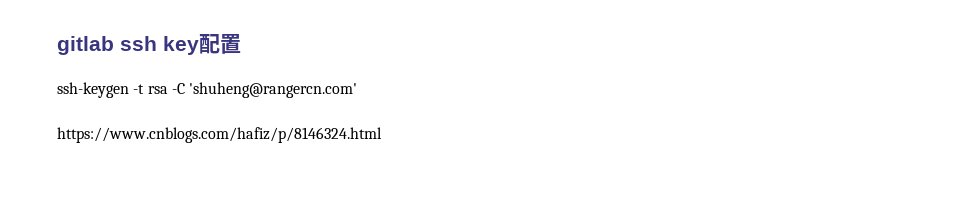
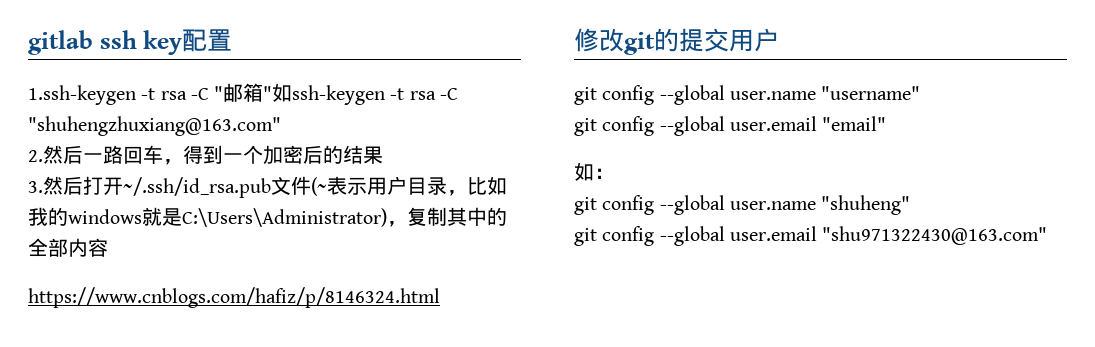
[57,82,358,98] [57,127,382,143] ssh-keygen -t rsa -C 'shuheng@rangercn.com' // https://www.cnblogs.com/hafiz/p/8146324.html -> [28,83,458,105] [28,116,281,136] [28,145,383,165] [28,176,507,198] [28,207,507,227] [28,238,108,257] [28,287,440,308] [574,28,779,55] [574,85,921,105] [574,116,887,136] [574,162,614,181] [574,195,911,215] [574,226,1048,246] 1.ssh-keygen -t rsa -C "邮箱"如ssh-keygen -t rsa -C "shuhengzhuxiang@163.com" // 2.然后一路回车，得到一个加密后的结果 // 3.然后打开~/.ssh/id_rsa.pub文件(~表示用户目录，比如我的windows就是C:\Users\Administrator)，复制其中的全部内容 // https://www.cnblogs.com/hafiz/p/8146324.html // 修改git的提交用户 // git config --global user.name "username" // git config --global user.email "email" // 如： // git config --global user.name "shuheng" // git config --global user.email "shu971322430@163.com"

